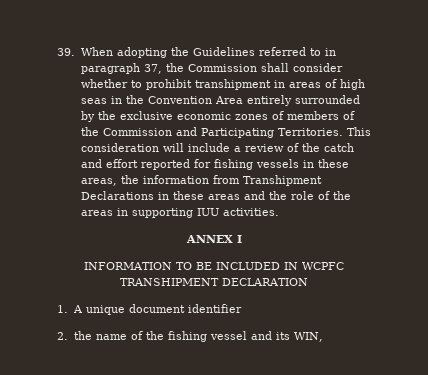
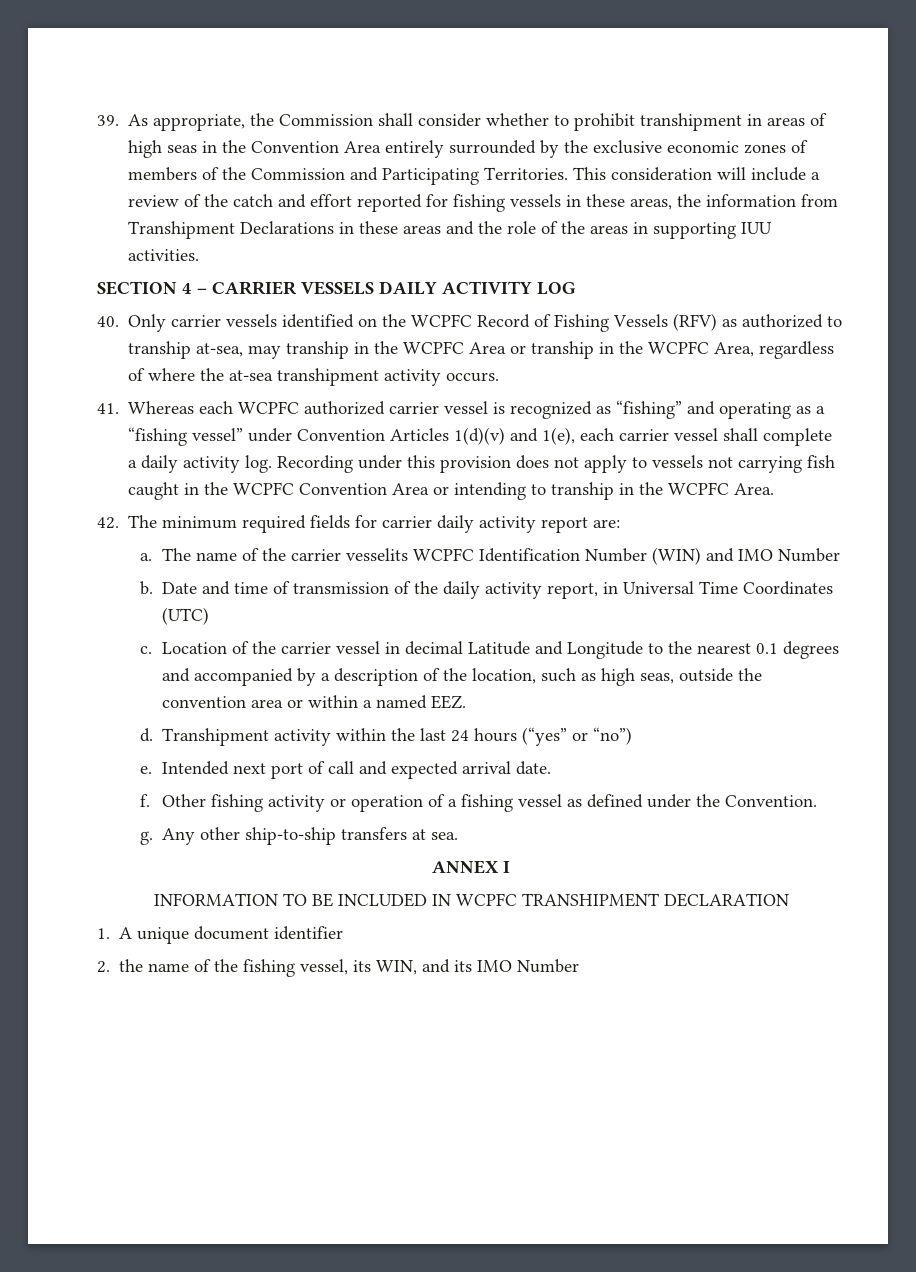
[80,47,336,58] [80,63,162,74] When adopting the Guidelines referred to in paragraph 37, -> [128,114,246,131] As appropriate,
(279, 212) none -> [97,281,576,295] [97,313,843,332] [128,341,835,359] [128,368,500,386] [97,400,826,419] [128,427,833,446] [128,455,836,473] [128,482,775,500] [97,515,621,533] [140,547,840,565] [140,581,834,599] [162,607,210,625] [140,641,839,659] [161,668,762,686] [161,695,466,709] [140,727,633,746] [140,761,551,779] [140,794,817,812] [140,827,459,845] // SECTION 4 – CARRIER VESSELS DAILY ACTIVITY LOG // 40. Only carrier vessels identified on the WCPFC Record of Fishing Vessels (RFV) as authorized to tranship at-sea, may tranship in the WCPFC Area or tranship in the WCPFC Area, regardless of where the at-sea transhipment activity occurs. // 41. Whereas each WCPFC authorized carrier vessel is recognized as “fishing” and operating as a “fishing vessel” under Convention Articles 1(d)(v) and 1(e), each carrier vessel shall complete a daily activity log. Recording under this provision does not apply to vessels not carrying fish caught in the WCPFC Convention Area or intending to tranship in the WCPFC Area. // 42. The minimum required fields for carrier daily activity report are: // a. The name of the carrier vesselits WCPFC Identification Number (WIN) and IMO Number // b. Date and time of transmission of the daily activity report, in Universal Time Coordinates (UTC) // c. Location of the carrier vessel in decimal Latitude and Longitude to the nearest 0.1 degrees and accompanied by a description of the location, such as high seas, outside the convention area or within a named EEZ. // d. Transhipment activity within the last 24 hours (“yes” or “no”) // e. Intended next port of call and expected arrival date. // f. Other fishing activity or operation of a fishing vessel as defined under the Convention. // g. Any other ship-to-ship transfers at sea.
[209,331,323,342] vessel and its WIN, -> [300,959,580,975] vessel, its WIN, and its IMO Number

